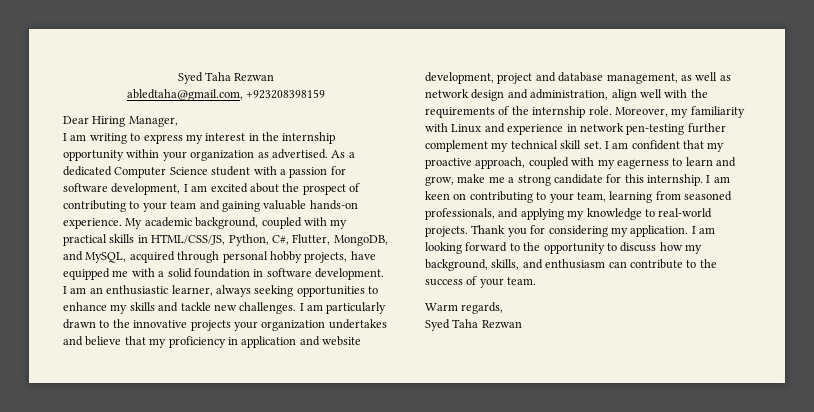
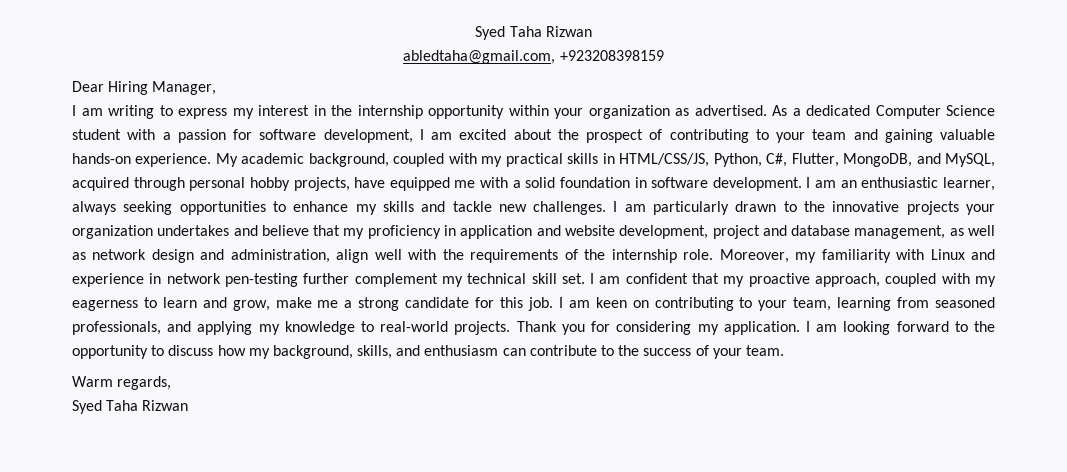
[177,72,275,84] Syed Taha Rezwan -> [475,26,592,40] Syed Taha Rizwan
[647,174,703,186] internship. -> [527,297,553,311] job.
[481,320,522,329] Rezwan -> [142,400,189,411] Rizwan

